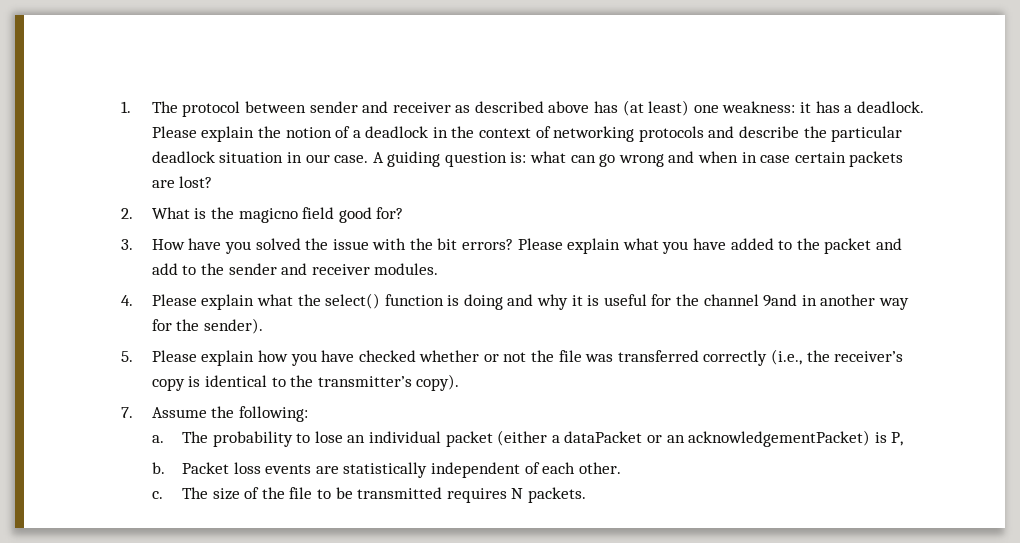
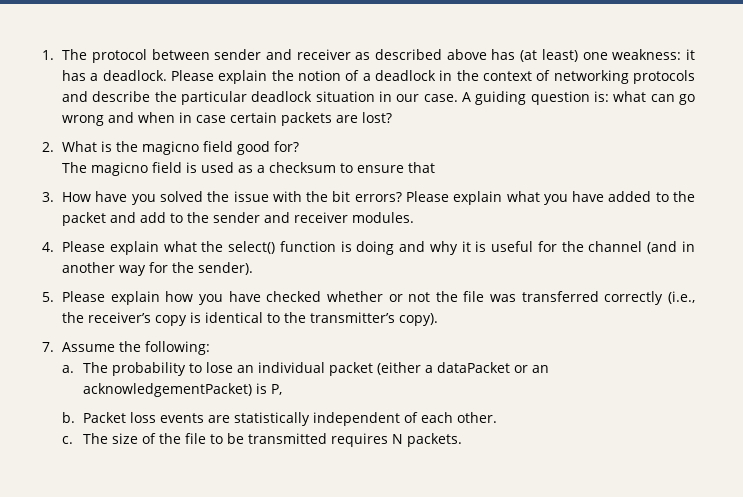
(404, 213) none -> [62,162,436,176] // The magicno field is used as a checksum to ensure that
[763,294,798,307] 9and -> [647,241,678,254] (and

